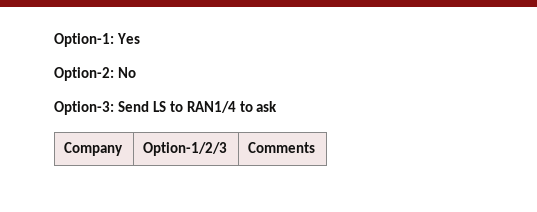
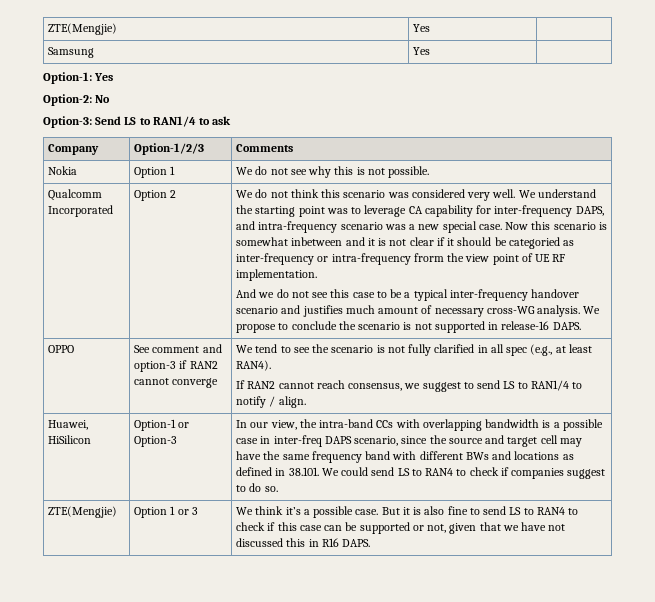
(54, 40) none -> [48,23,118,35] [413,24,431,32] [48,47,95,58] [413,47,431,55] ZTE(Mengjie) | Yes | // Samsung | Yes | //
(316, 147) none -> [48,166,78,175] [134,166,176,178] [236,166,430,178] [48,189,103,201] [48,205,114,217] [134,190,177,201] [236,189,596,201] [236,205,604,217] [236,221,607,233] [236,237,575,249] [236,253,566,265] [236,269,318,281] [236,289,580,301] [236,305,601,317] [236,321,581,333] [48,345,75,353] [134,344,222,353] [134,360,218,372] [134,378,219,388] [236,344,592,356] [236,360,272,371] [236,380,583,392] [236,396,306,408] [48,420,89,430] [48,435,92,444] [134,419,190,431] [134,436,178,447] [236,419,603,431] [236,435,582,447] [236,451,574,463] [236,467,606,479] [236,483,278,492] [48,506,118,518] [134,506,198,518] [236,506,578,518] [236,522,566,534] [236,538,371,547] // Nokia | Option 1 | We do not see why this is not possible. // Qualcomm Incorporated | Option 2 | We do not think this scenario was considered very well. We understand the starting point was to leverage CA capability for inter-frequency DAPS, and intra-frequency scenario was a new special case. Now this scenario is somewhat inbetween and it is not clear if it should be categoried as inter-frequency or intra-frequency frorm the view point of UE RF implementation. // And we do not see this case to be a typical inter-frequency handover scenario and justifies much amount of necessary cross-WG analysis. We propose to conclude the scenario is not supported in release-16 DAPS. // OPPO | See comment and option-3 if RAN2 cannot converge | We tend to see the scenario is not fully clarified in all spec (e.g., at least RAN4). // If RAN2 cannot reach consensus, we suggest to send LS to RAN1/4 to notify / align. // Huawei, HiSilicon | Option-1 or Option-3 | In our view, the intra-band CCs with overlapping bandwidth is a possible case in inter-freq DAPS scenario, since the source and target cell may have the same frequency band with different BWs and locations as defined in 38.101. We could send LS to RAN4 to check if companies suggest to do so. // ZTE(Mengjie) | Option 1 or 3 | We think it’s a possible case. But it is also fine to send LS to RAN4 to check if this case can be supported or not, given that we have not discussed this in R16 DAPS.

